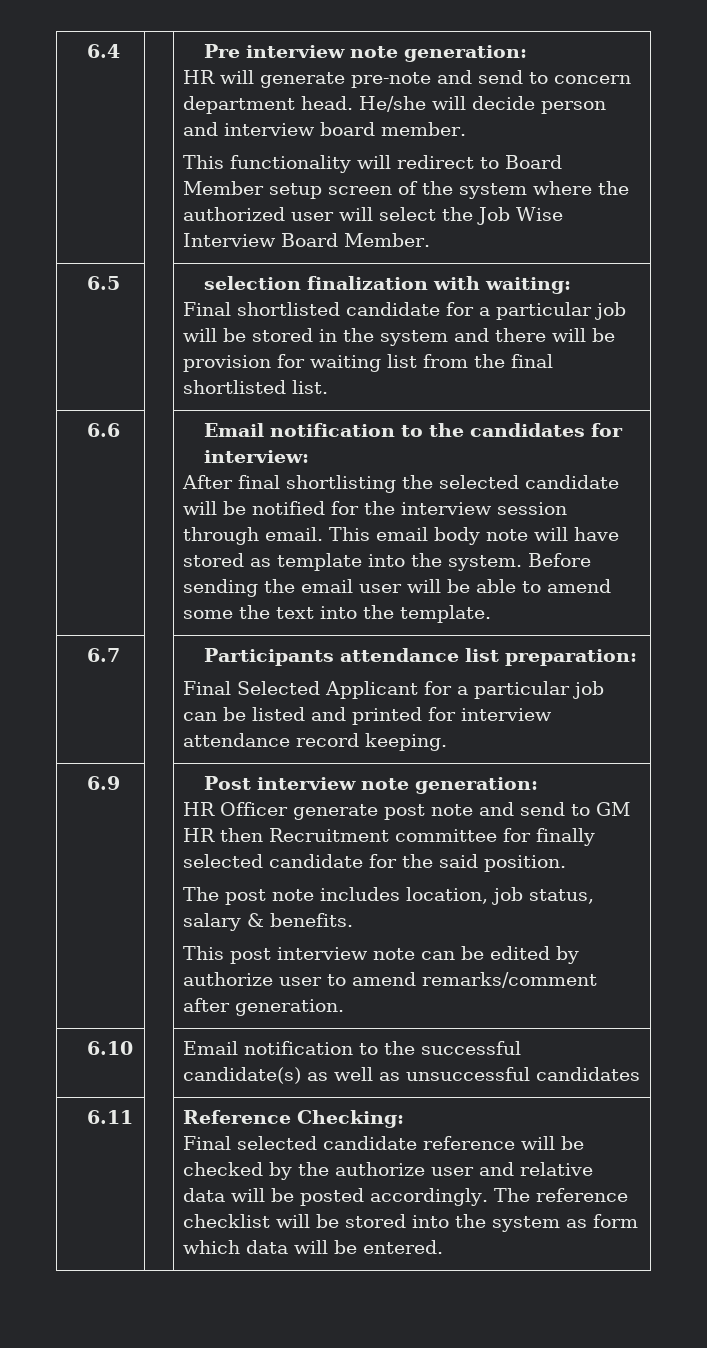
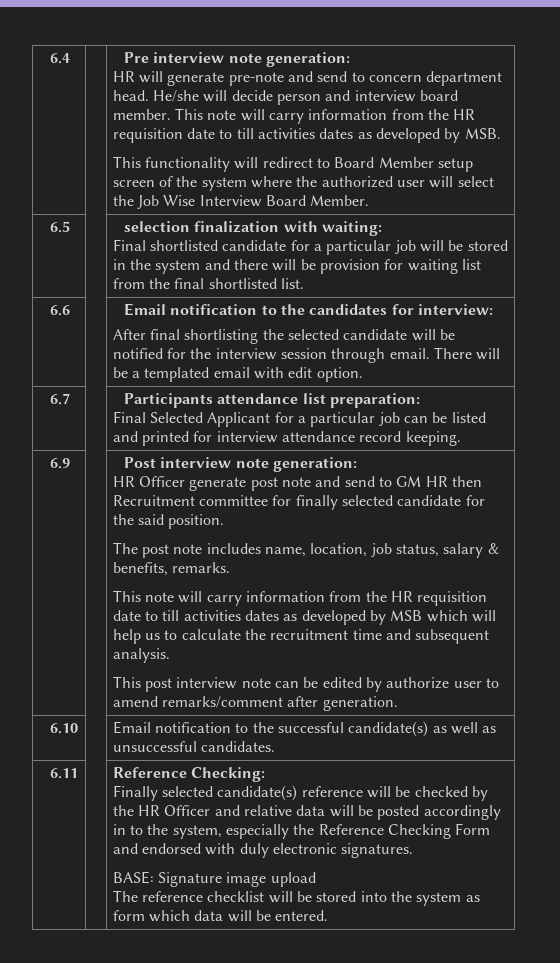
(467, 129) none -> [174,108,476,124] [112,128,501,143] This note will carry information from the HR requisition date to till activities dates as developed by MSB.
[329,527,620,545] [183,553,592,571] [183,579,612,597] [183,605,492,623] This email body note will have stored as template into the system. Before sending the email user will be able to amend some the text into the template. -> [433,347,501,360] [112,367,363,382] There will be a templated email with edit option.
(401, 894) none -> [264,547,306,557] name,
[270,913,354,927] benefits. -> [112,562,230,576] [112,590,488,606] [112,610,496,625] [112,629,490,644] [112,648,170,663] benefits, remarks. // This note will carry information from the HR requisition date to till activities dates as developed by MSB which will help us to calculate the recruitment time and subsequent analysis.
[536,1067,641,1081] candidates -> [200,741,275,752] candidates.
[183,1136,418,1150] Final selected candidate -> [112,785,298,801] Finally selected candidate(s)
[335,1162,475,1176] authorize user -> [137,805,211,816] HR Officer
[370,1188,489,1206] accordingly. -> [423,805,501,820] [112,823,491,839] [112,843,414,858] [112,871,316,887] accordingly in to the system, especially the Reference Checking Form and endorsed with duly electronic signatures. // BASE: Signature image upload //

